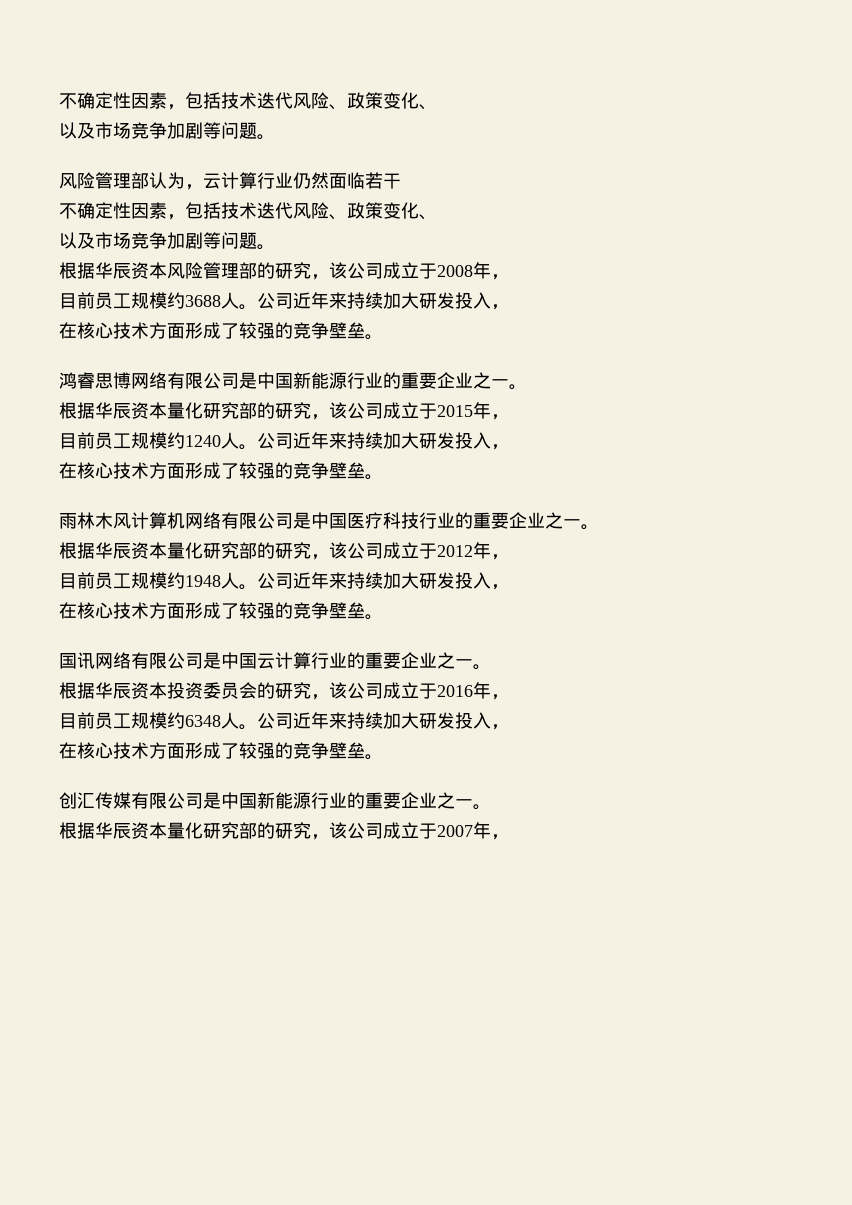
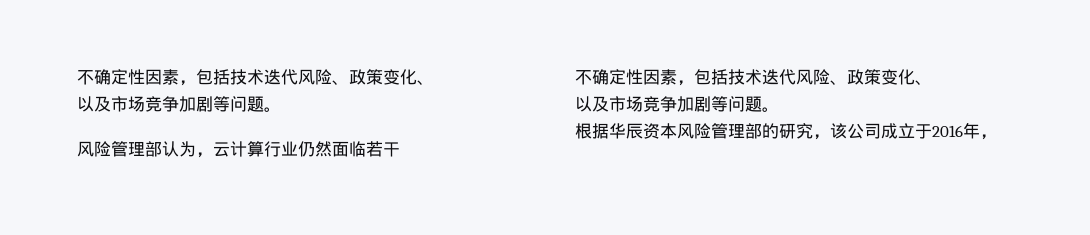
[437,262,509,280] [59,292,509,310] [59,322,383,340] [59,372,527,390] [59,402,509,420] [59,432,509,450] [59,462,383,480] [59,512,599,530] [59,542,509,560] [59,572,509,590] [59,602,383,620] [59,652,491,670] [59,682,509,700] [59,712,509,730] [59,742,383,760] [59,792,491,810] [59,822,473,840] 2008年， // 目前员工规模约3688人。公司近年来持续加大研发投入， // 在核心技术方面形成了较强的竞争壁垒。 // 鸿睿思博网络有限公司是中国新能源行业的重要企业之一。 // 根据华辰资本量化研究部的研究，该公司成立于2015年， // 目前员工规模约1240人。公司近年来持续加大研发投入， // 在核心技术方面形成了较强的竞争壁垒。 // 雨林木风计算机网络有限公司是中国医疗科技行业的重要企业之一。 // 根据华辰资本量化研究部的研究，该公司成立于2012年， // 目前员工规模约1948人。公司近年来持续加大研发投入， // 在核心技术方面形成了较强的竞争壁垒。 // 国讯网络有限公司是中国云计算行业的重要企业之一。 // 根据华辰资本投资委员会的研究，该公司成立于2016年， // 目前员工规模约6348人。公司近年来持续加大研发投入， // 在核心技术方面形成了较强的竞争壁垒。 // 创汇传媒有限公司是中国新能源行业的重要企业之一。 // 根据华辰资本量化研究部的研究，该公司成立于2007 -> [932,125,963,137] 2016

